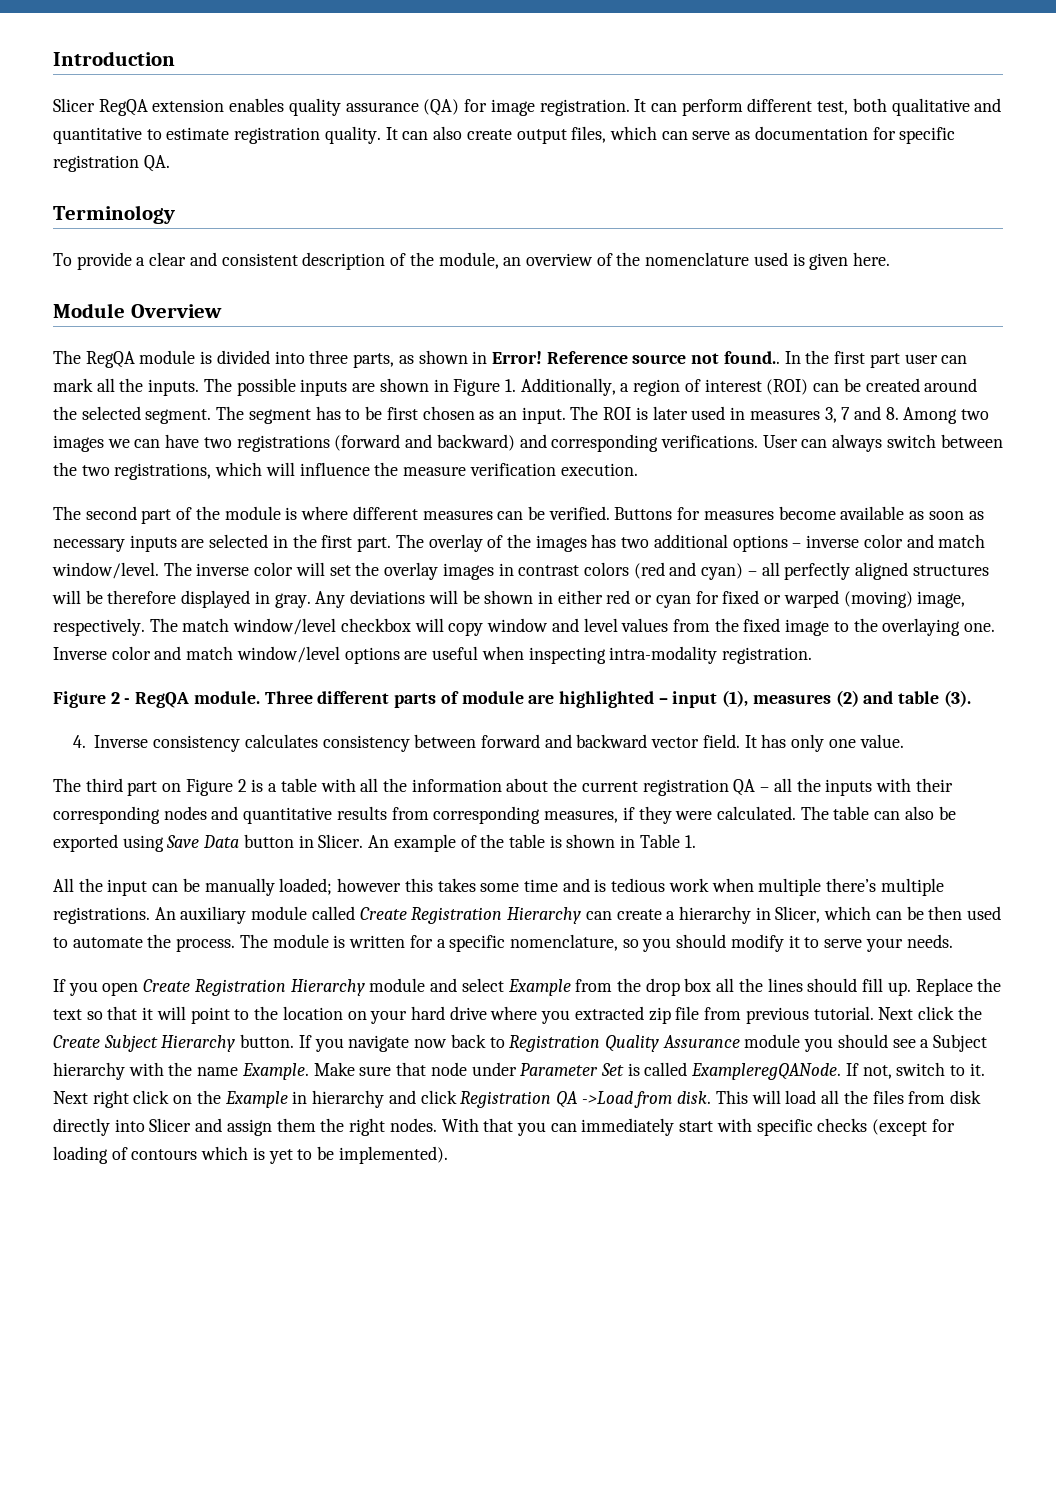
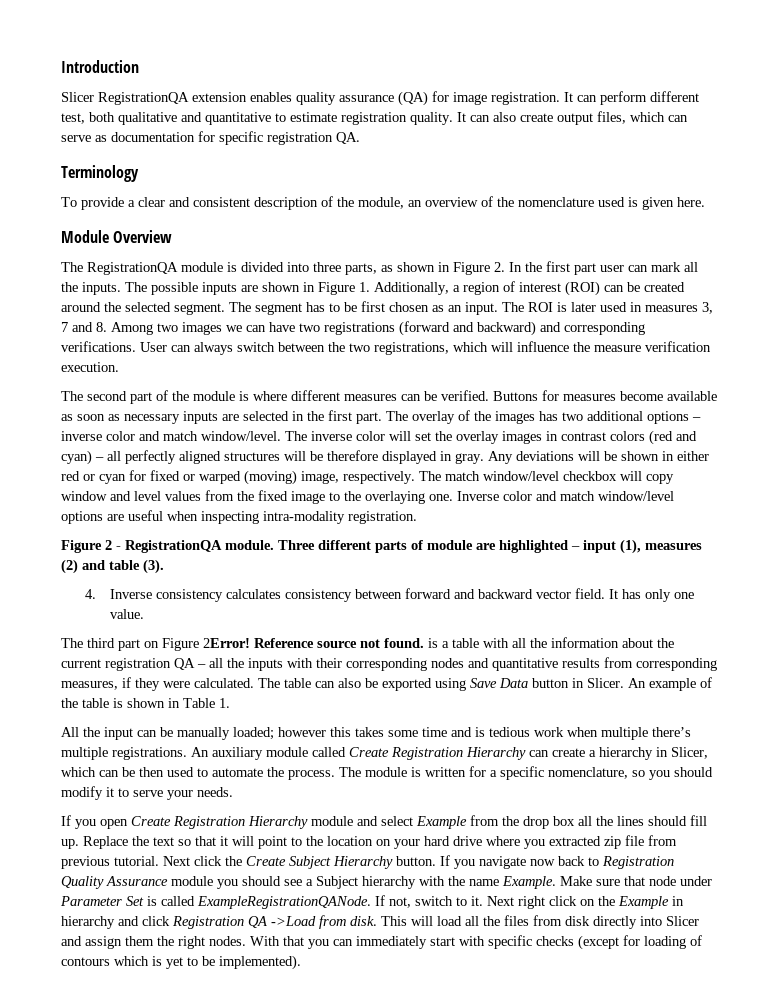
[98,99,148,116] RegQA -> [98,92,189,105] RegistrationQA
[85,351,135,368] RegQA -> [87,262,178,275] RegistrationQA
[491,351,780,364] Error! Reference source not found.. -> [453,262,505,275] Figure 2.
[135,692,190,708] RegQA -> [125,540,222,553] RegistrationQA
[237,779,247,792] 2 -> [203,638,424,648] 2Error! Reference source not found.
[691,1063,842,1080] ExampleregQANode. -> [197,896,371,909] ExampleRegistrationQANode.

